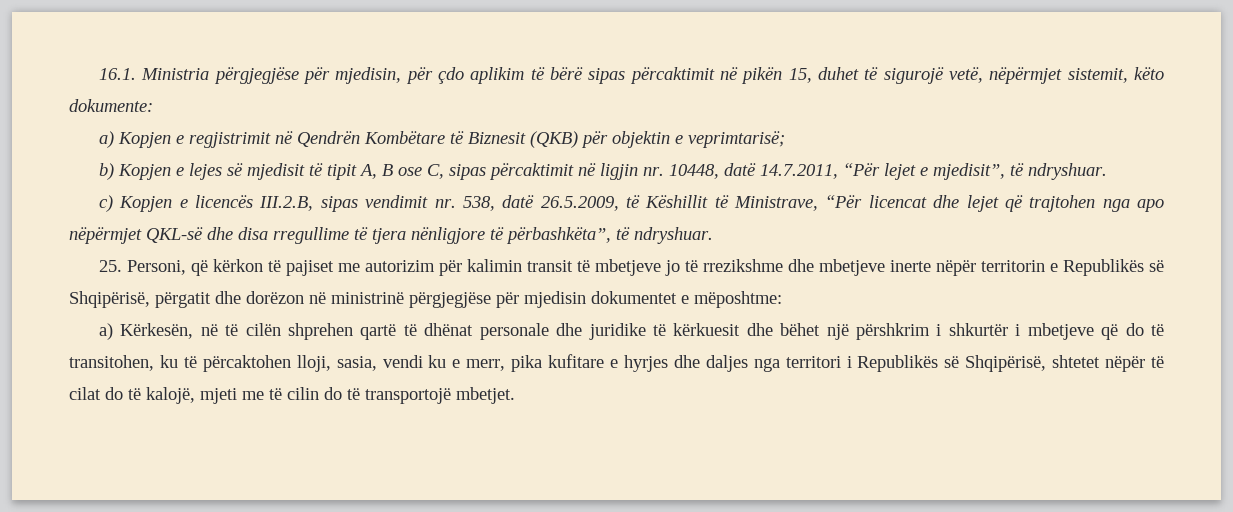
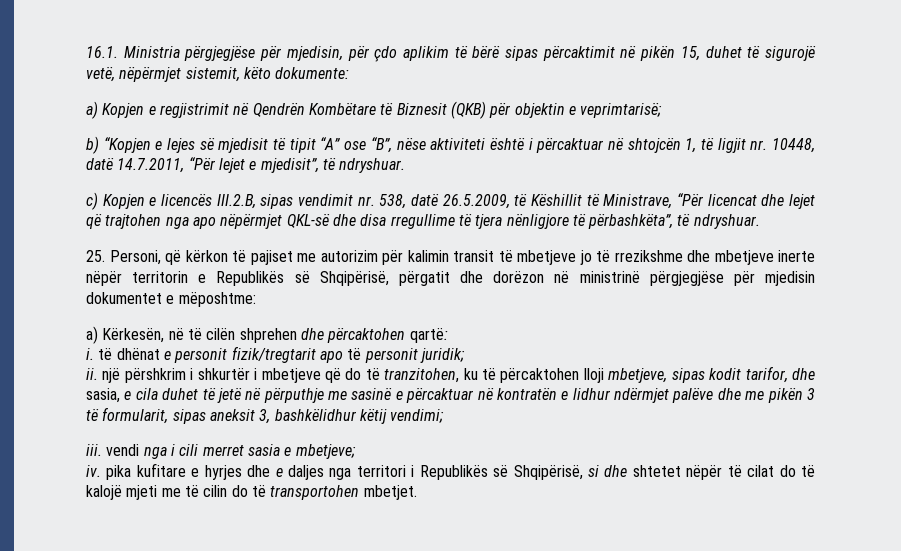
[117,164,171,180] Kopjen -> [103,137,151,153] “Kopjen
[358,163,638,180] A, B ose C, sipas përcaktimit në ligjin -> [320,137,746,153] “A” ose “B”, nëse aktiviteti është i përcaktuar në shtojcën 1, të ligjit
[360,323,821,340] qartë të dhënat personale dhe juridike të kërkuesit dhe bëhet -> [300,328,448,343] [86,346,465,363] [86,368,98,380] dhe përcaktohen qartë: // i. të dhënat e personit fizik/tregtarit apo të personit juridik; // ii.
[69,355,154,371] transitohen, -> [384,368,460,383] tranzitohen,
[296,355,506,372] lloji, sasia, vendi ku e merr, -> [583,366,816,383] [86,388,816,403] [86,407,445,424] [86,444,356,459] [86,465,101,477] lloji mbetjeve, sipas kodit tarifor, dhe sasia, e cila duhet të jetë në përputhje me sasinë e përcaktuar në kontratën e lidhur ndërmjet palëve dhe me pikën 3 të formularit, sipas aneksit 3, bashkëlidhur këtij vendimi; // iii. vendi nga i cili merret sasia e mbetjeve; // iv.
(700, 361) none -> [275,468,283,477] e
(1047, 363) none -> [588,465,628,477] si dhe
[146,387,195,404] kalojë, -> [86,485,122,500] kalojë
[365,388,451,404] transportojë -> [270,485,360,500] transportohen

